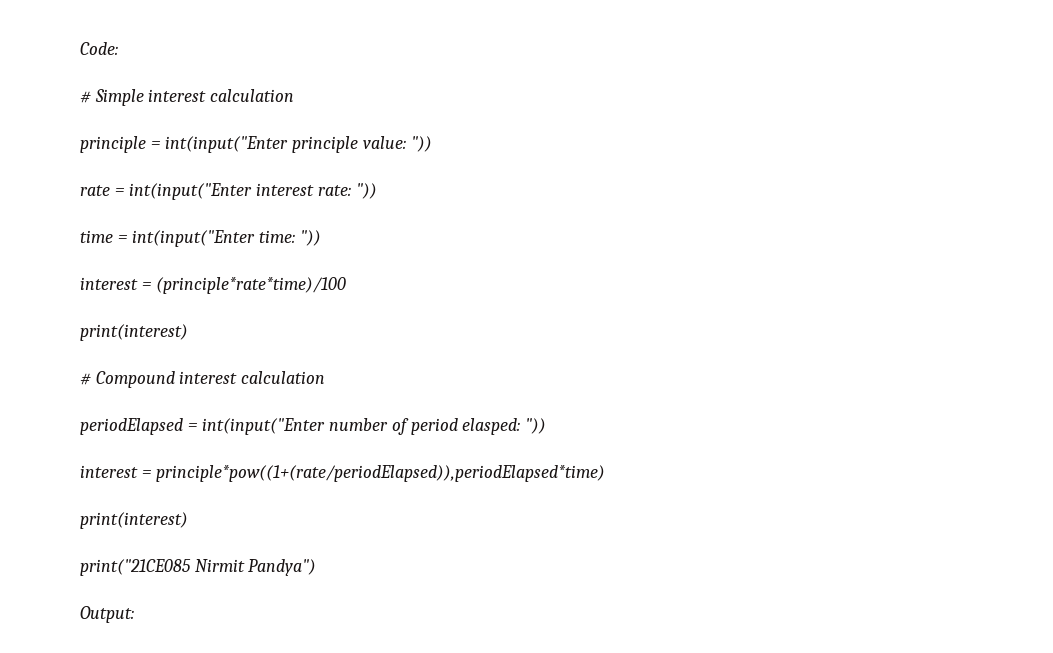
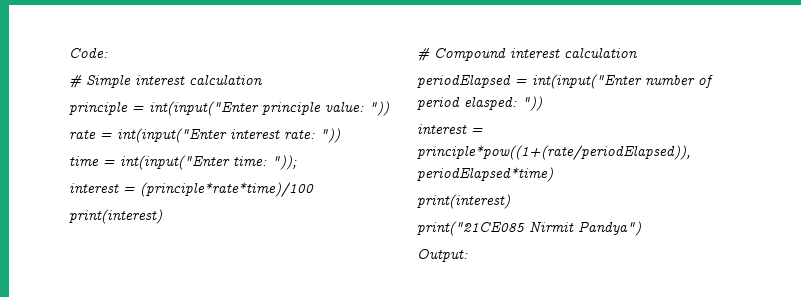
[299,230,321,246] ")) -> [272,155,297,170] "));

